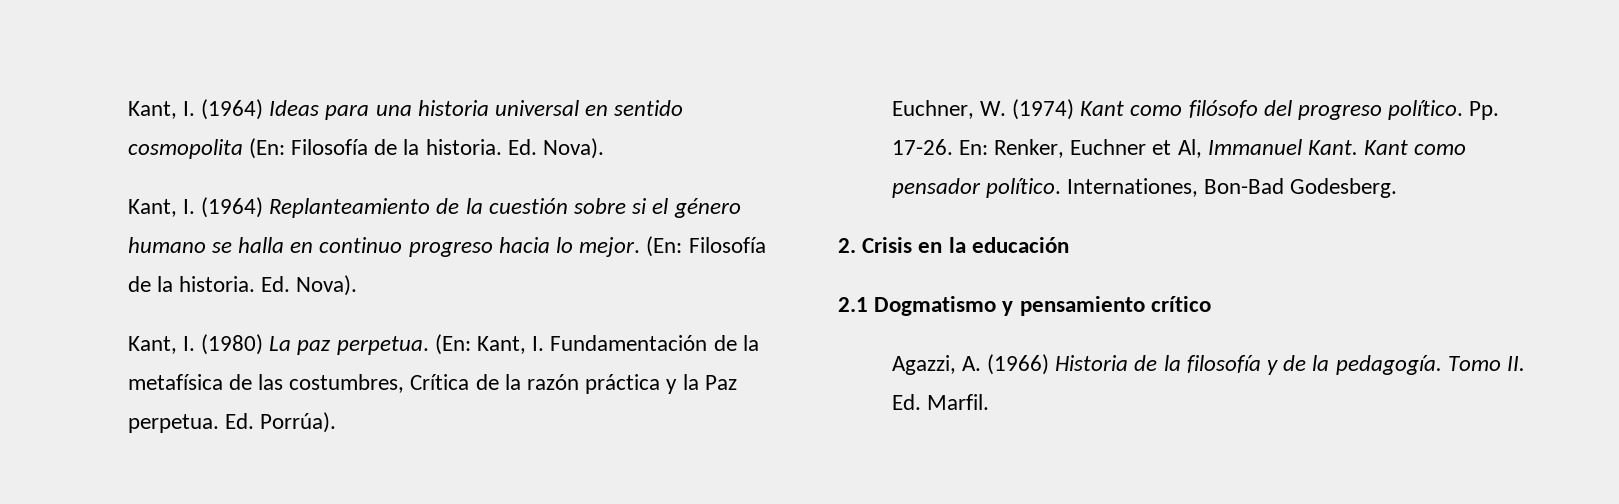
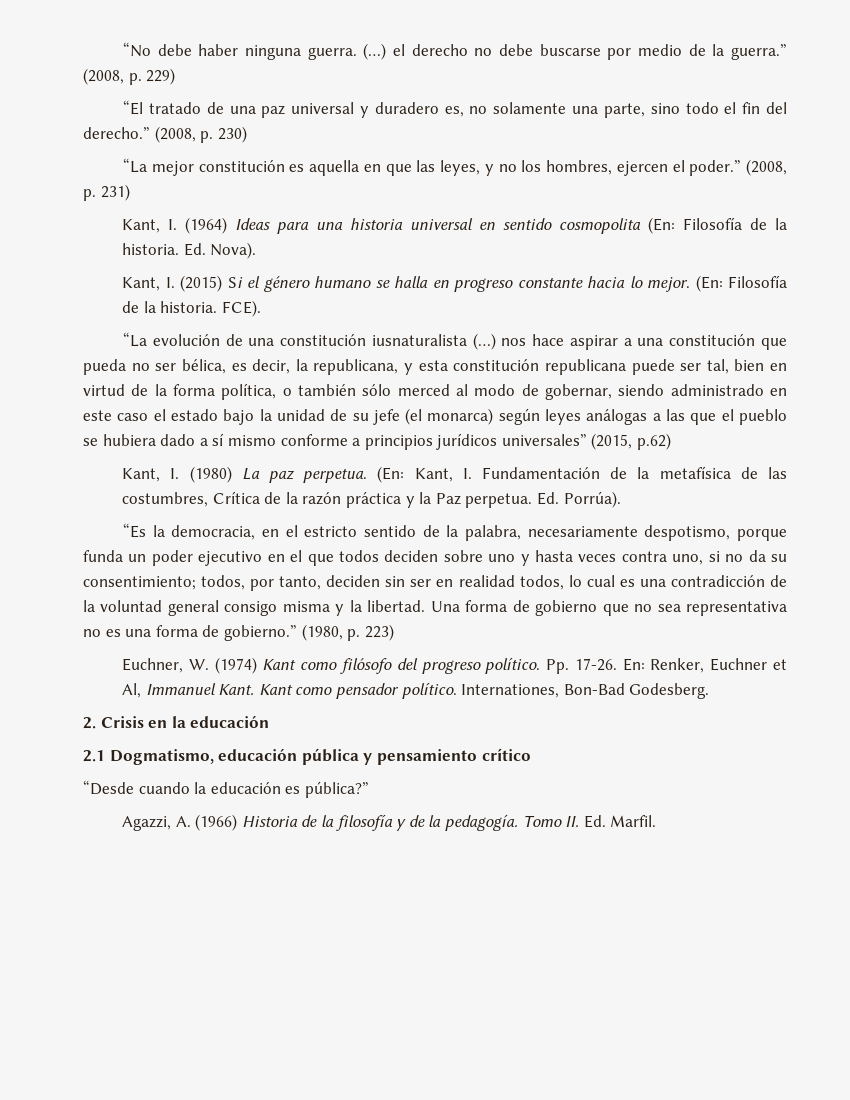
(127, 110) none -> [123,42,787,60] [83,68,176,85] [123,100,787,118] [83,126,247,143] [123,158,787,176] [83,184,130,201] “No debe haber ninguna guerra. (…) el derecho no debe buscarse por medio de la guerra.” (2008, p. 229) // “El tratado de una paz universal y duradero es, no solamente una parte, sino todo el fin del derecho.” (2008, p. 230) // “La mejor constitución es aquella en que las leyes, y no los hombres, ejercen el poder.” (2008, p. 231) //
[200,197,648,218] (1964) Replanteamiento de la cuestión sobre si -> [180,275,243,292] (2015) Si
[319,237,493,257] continuo progreso -> [454,278,583,292] progreso constante
[261,275,358,296] Ed. Nova). -> [221,300,261,317] [123,332,787,350] [83,359,787,375] [83,383,787,400] [83,408,787,425] [83,433,672,450] FCE). // “La evolución de una constitución iusnaturalista (…) nos hace aspirar a una constitución que pueda no ser bélica, es decir, la republicana, y esta constitución republicana puede ser tal, bien en virtud de la forma política, o también sólo merced al modo de gobernar, siendo administrado en este caso el estado bajo la unidad de su jefe (el monarca) según leyes análogas a las que el pueblo se hubiera dado a sí mismo conforme a principios jurídicos universales” (2015, p.62)
(336, 422) none -> [123,523,787,541] [83,550,788,566] [83,575,788,591] [83,600,787,616] [83,624,394,641] // “Es la democracia, en el estricto sentido de la palabra, necesariamente despotismo, porque funda un poder ejecutivo en el que todos deciden sobre uno y hasta veces contra uno, si no da su consentimiento; todos, por tanto, deciden sin ser en realidad todos, lo cual es una contradicción de la voluntad general consigo misma y la libertad. Una forma de gobierno que no sea representativa no es una forma de gobierno.” (1980, p. 223)
[874,296,997,316] Dogmatismo -> [109,748,359,765] Dogmatismo, educación pública
(1211, 304) none -> [83,780,369,798] // “Desde cuando la educación es pública?”

